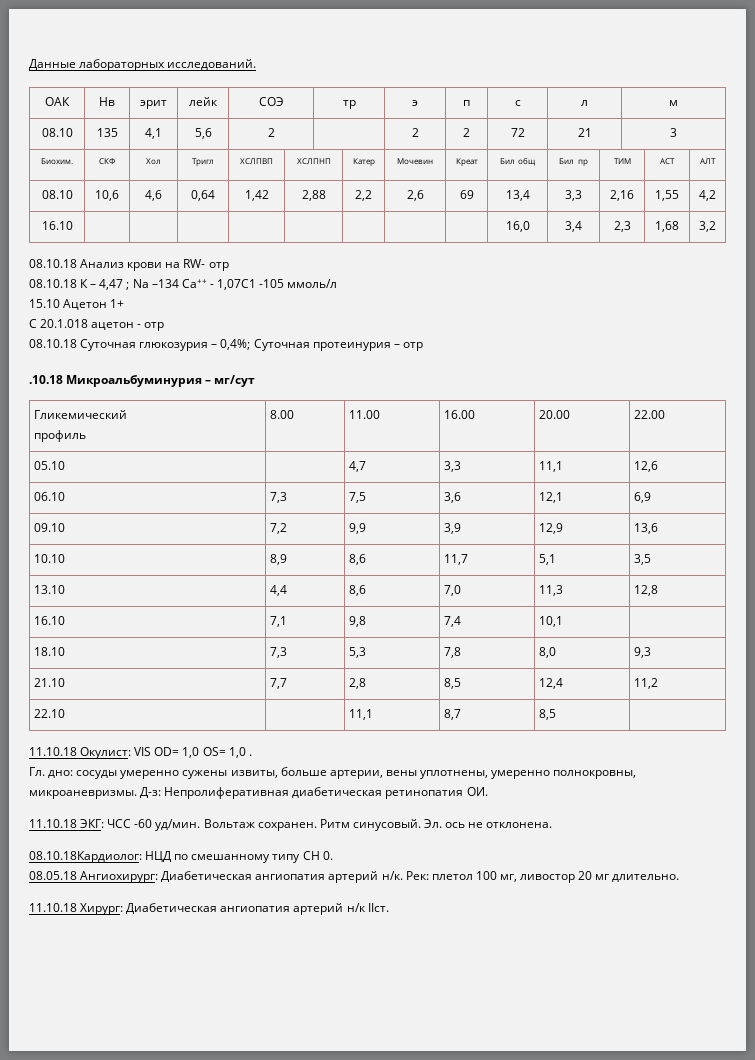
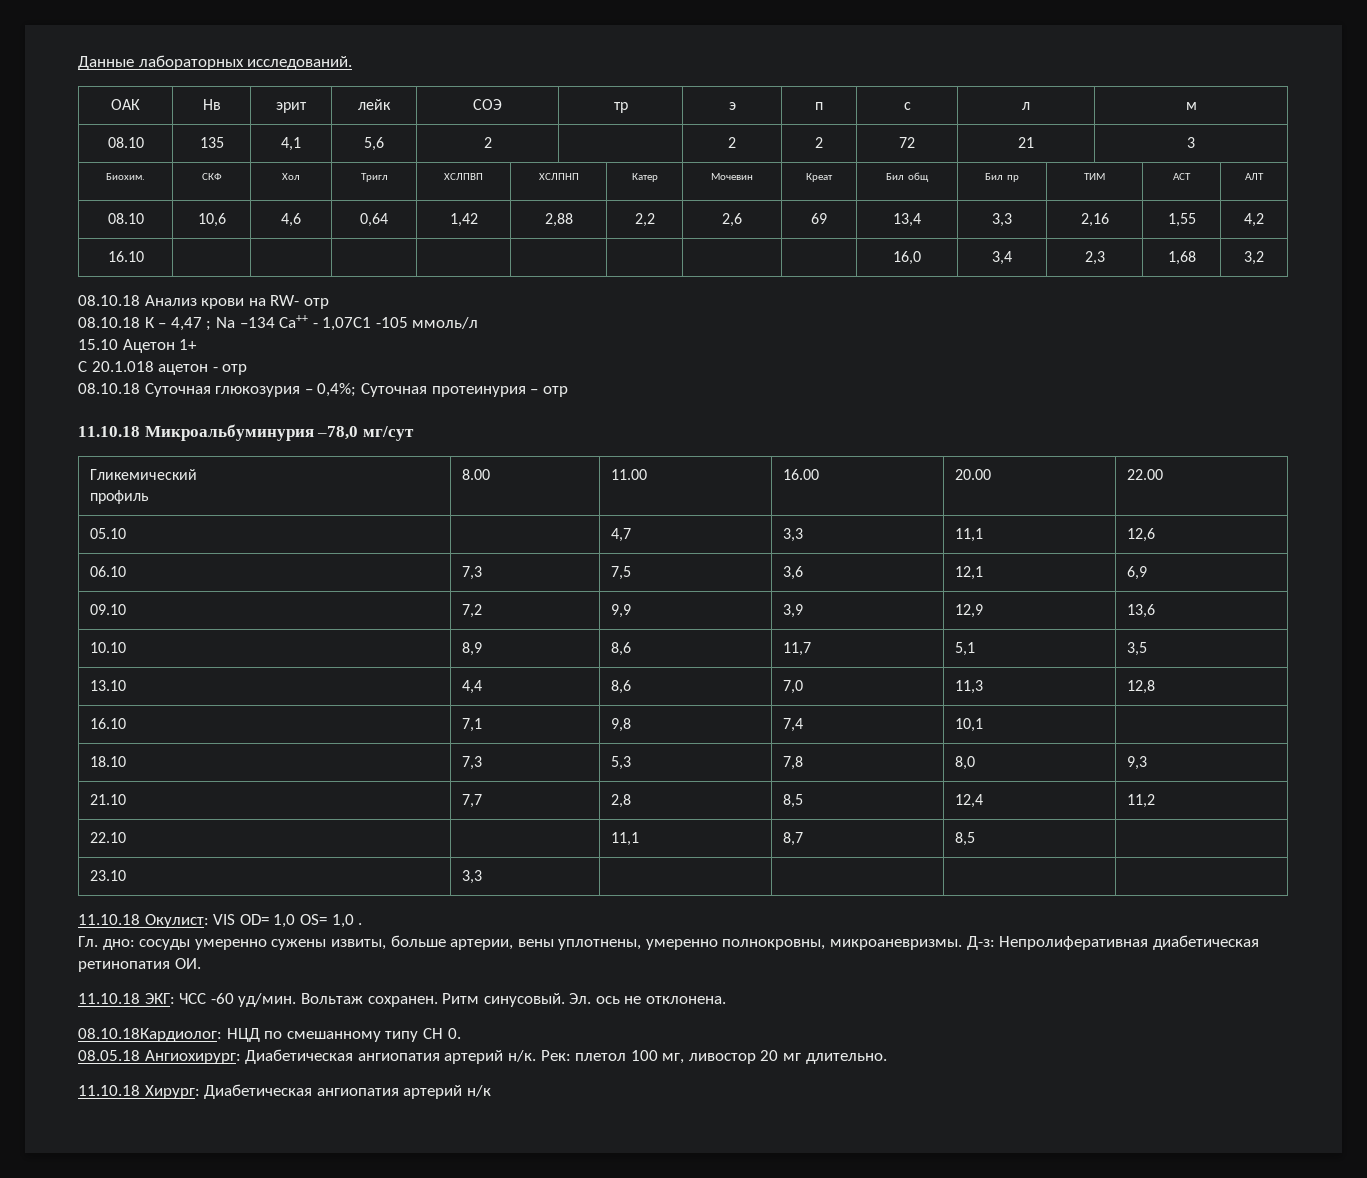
[29,375,212,387] .10.18 Микроальбуминурия – -> [78,424,359,441] 11.10.18 Микроальбуминурия –78,0
(556, 714) none -> [89,870,126,881] [461,870,482,884] // 23.10 | 3,3 | | | |
[367,903,389,912] IIcт. -> (491, 1091) none

